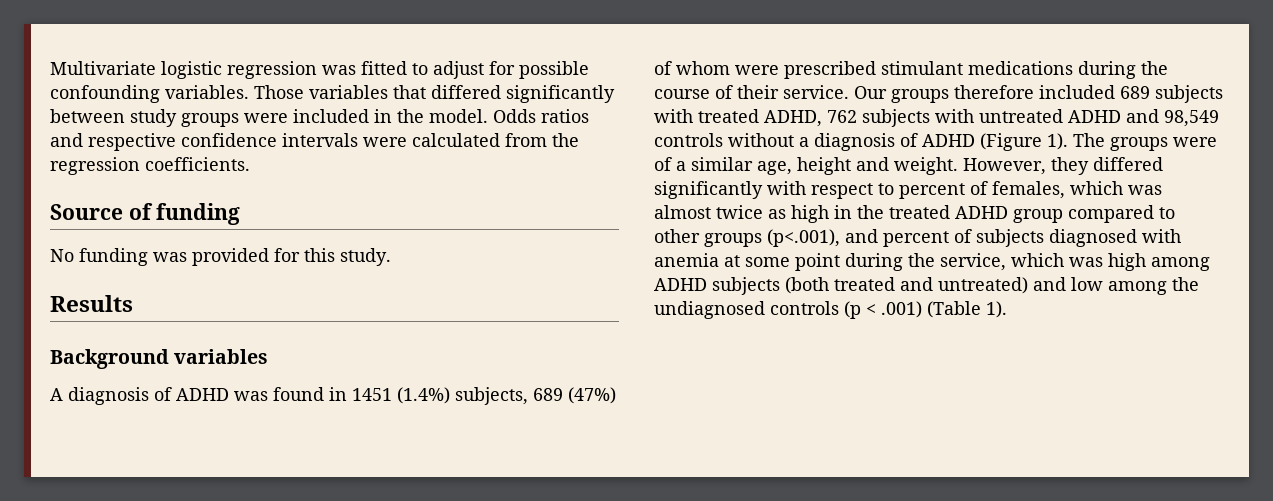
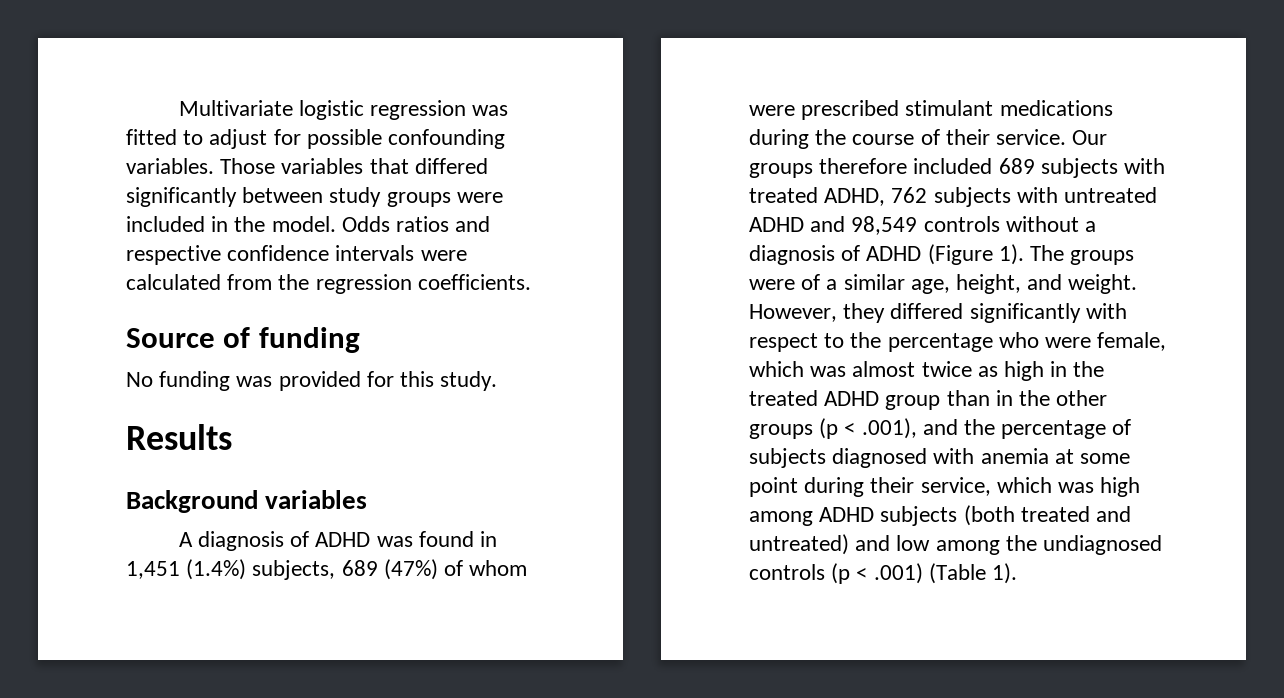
[352,388,392,401] 1451 -> [126,561,180,579] 1,451
[797,157,851,175] height -> [956,274,1022,294] height,
[899,181,1065,199] percent of females, -> [850,332,1167,352] the percentage who were female,
[1068,205,1175,223] [654,229,949,247] compared to other groups (p<.001), and percent -> [946,390,1108,406] [749,418,1107,439] than in the other groups (p < .001), and the percentage
[908,253,935,267] the -> [870,477,915,493] their

